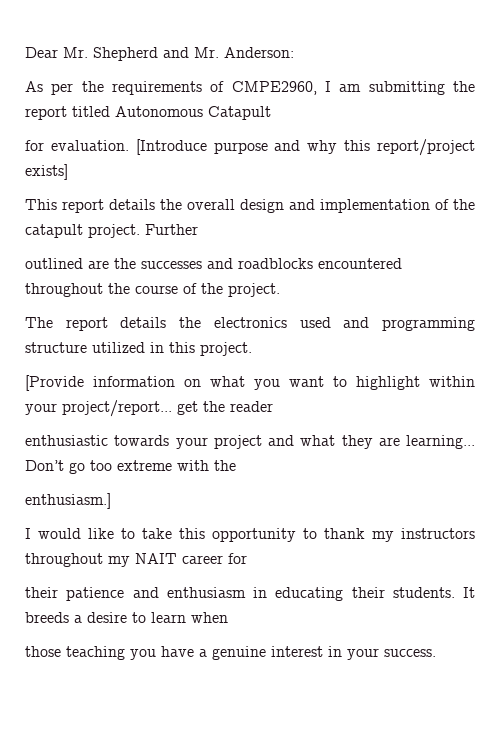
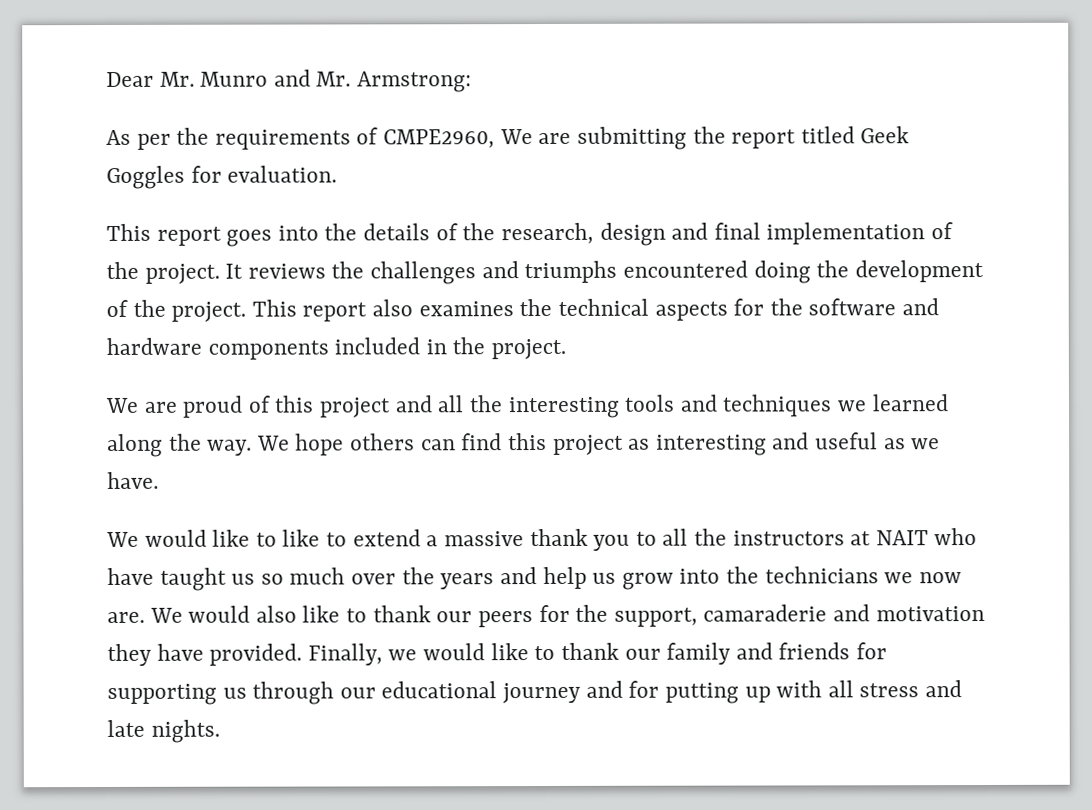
[93,47,158,61] Shepherd -> [200,71,269,87] Munro
[224,47,294,58] Anderson: -> [357,71,473,93] Armstrong:
[325,81,362,92] I am -> [499,129,572,145] We are
[115,106,271,120] Autonomous Catapult // -> [860,126,910,144] [106,165,185,189] Geek Goggles
[135,139,475,156] [25,164,68,180] [25,199,235,213] [Introduce purpose and why this report/project exists] // This report details the overall -> [106,222,594,247] // This report goes into the details of the research,
(315, 204) none -> [713,222,761,240] final
[25,224,198,238] [25,258,402,269] [25,283,280,297] [25,317,476,331] [25,342,252,356] [25,375,475,391] [25,400,273,417] [25,435,475,449] [25,460,236,474] [25,493,111,509] [25,528,475,542] [25,553,247,567] [25,587,475,601] [25,612,228,623] [25,646,436,660] catapult project. Further // outlined are the successes and roadblocks encountered throughout the course of the project. // The report details the electronics used and programming structure utilized in this project. // [Provide information on what you want to highlight within your project/report... get the reader // enthusiastic towards your project and what they are learning... Don’t go too extreme with the // enthusiasm.] // I would like to take this opportunity to thank my instructors throughout my NAIT career for // their patience and enthusiasm in educating their students. It breeds a desire to learn when // those teaching you have a genuine interest in your success. -> [144,260,984,285] [106,298,939,322] [106,337,567,360] [105,394,949,419] [107,432,941,457] [107,471,159,489] [106,528,978,551] [107,566,962,591] [107,604,985,628] [107,642,887,666] [107,680,962,705] [107,719,220,743] project. It reviews the challenges and triumphs encountered doing the development of the project. This report also examines the technical aspects for the software and hardware components included in the project. // We are proud of this project and all the interesting tools and techniques we learned along the way. We hope others can find this project as interesting and useful as we have. // We would like to like to extend a massive thank you to all the instructors at NAIT who have taught us so much over the years and help us grow into the technicians we now are. We would also like to thank our peers for the support, camaraderie and motivation they have provided. Finally, we would like to thank our family and friends for supporting us through our educational journey and for putting up with all stress and late nights.

